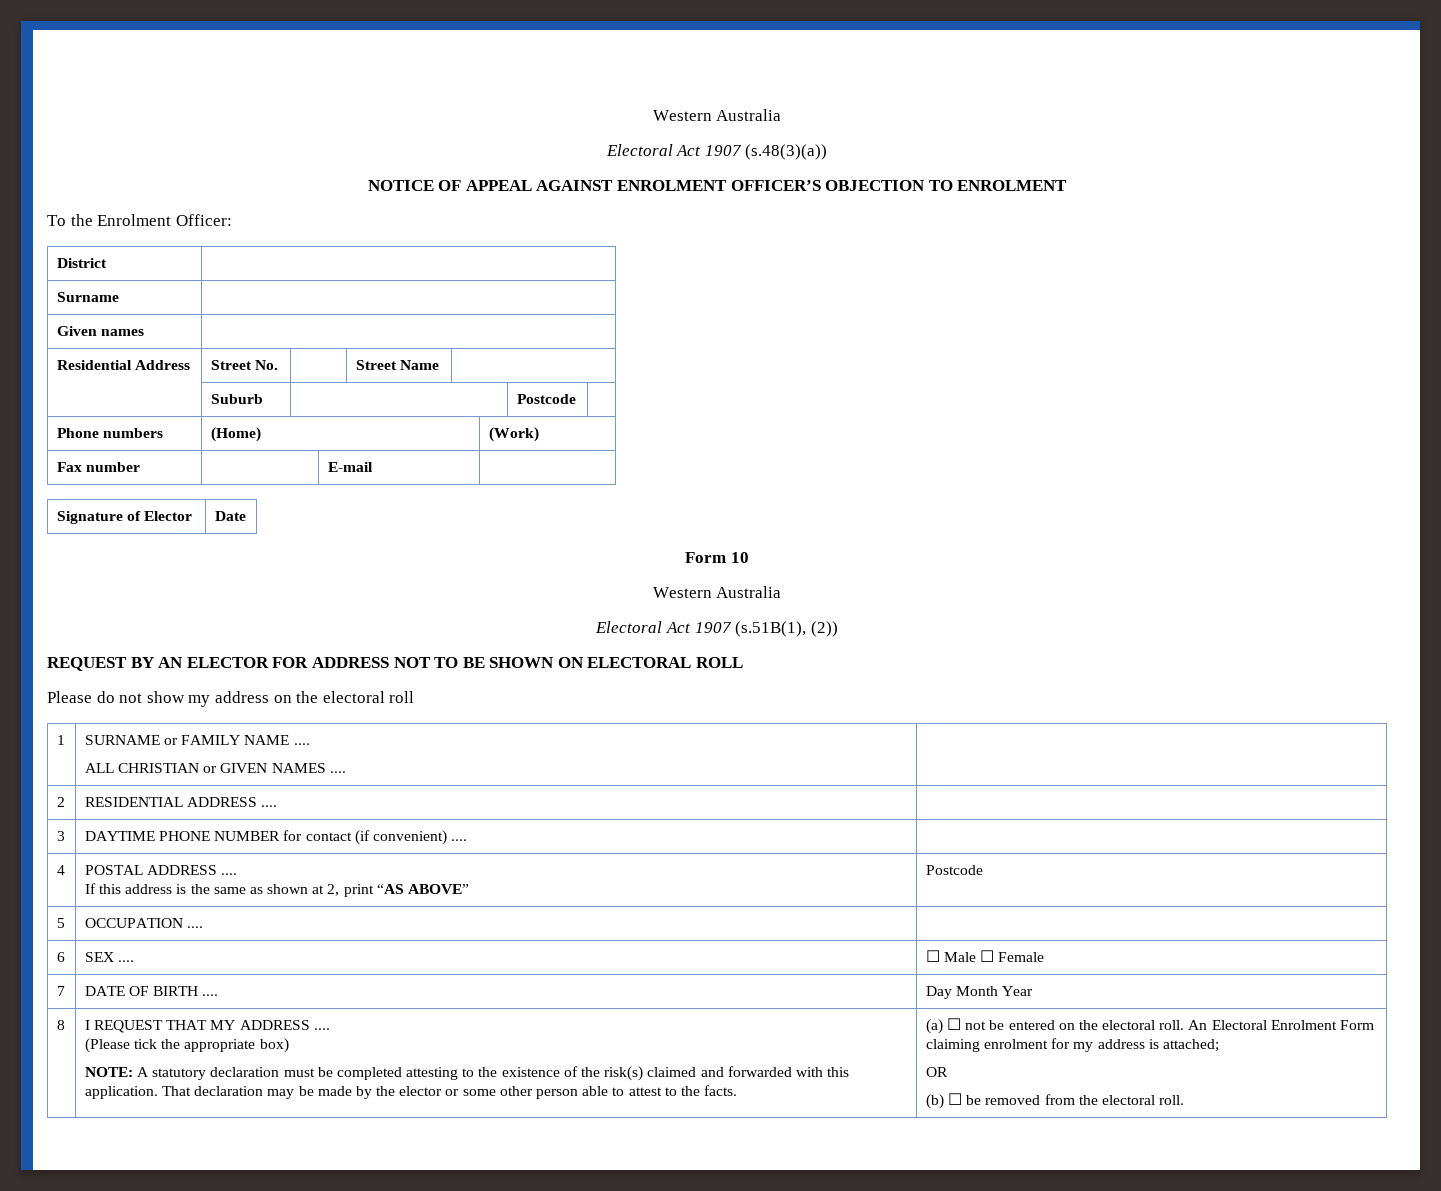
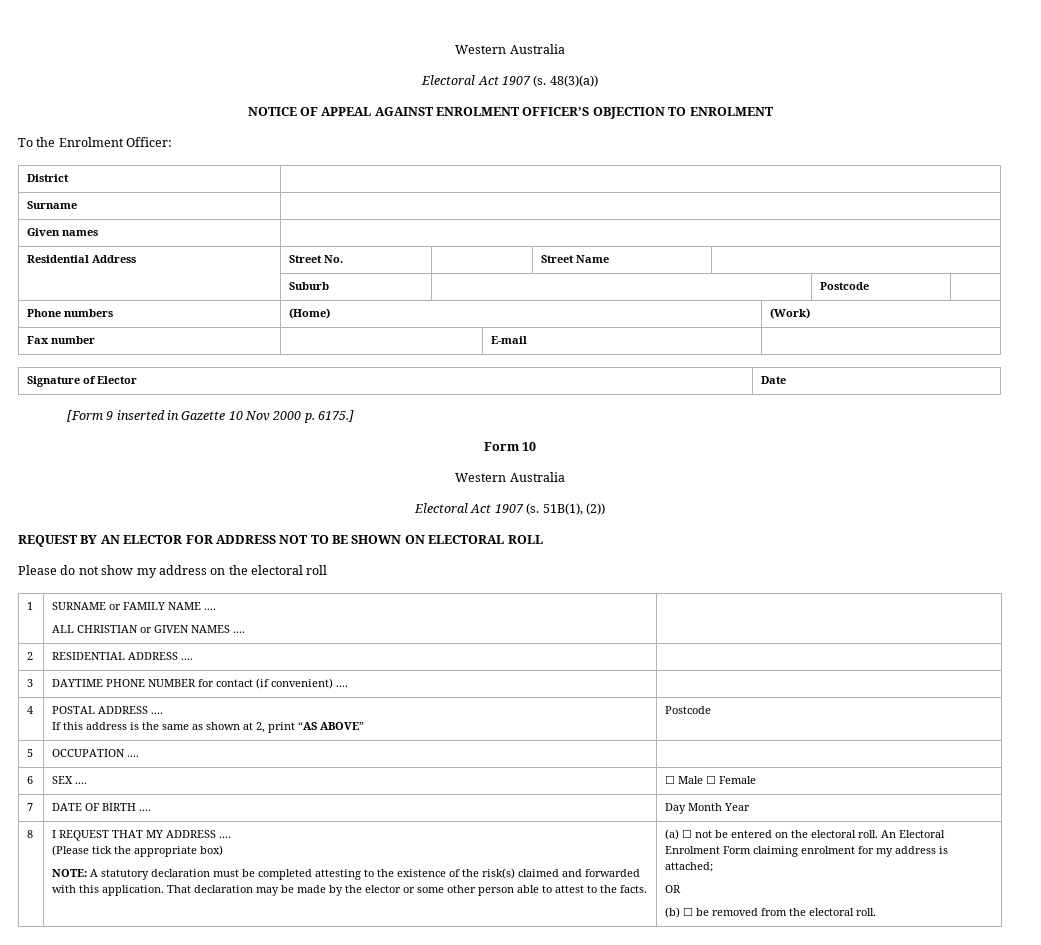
[652,109,782,121] [605,144,828,160] Western Australia // Electoral Act 1907 (s.48(3)(a)) -> [455,44,565,54] [421,75,598,87] Western Australia // Electoral Act 1907 (s. 48(3)(a))
(246, 516) none -> [66,410,355,423] // [Form 9 inserted in Gazette 10 Nov 2000 p. 6175.]
[735,621,807,637] (s.51B(1), -> [526,503,583,515] (s. 51B(1),

